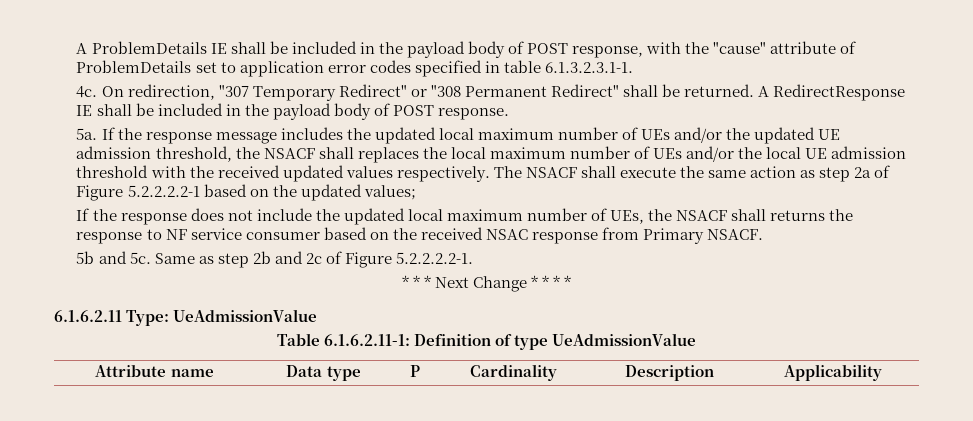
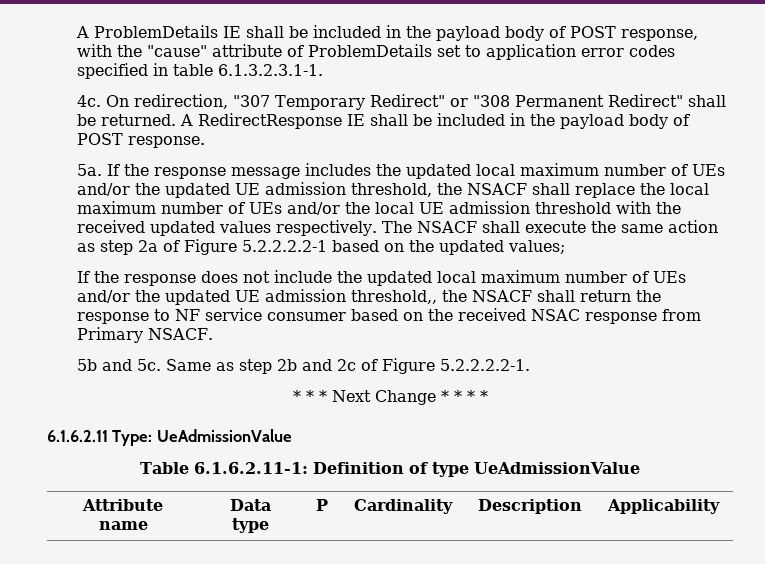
[357,147,419,163] replaces -> [574,183,635,198] replace
[610,209,826,224] UEs, the NSACF shall returns -> [652,271,686,283] [76,289,631,305] UEs and/or the updated UE admission threshold,, the NSACF shall return

